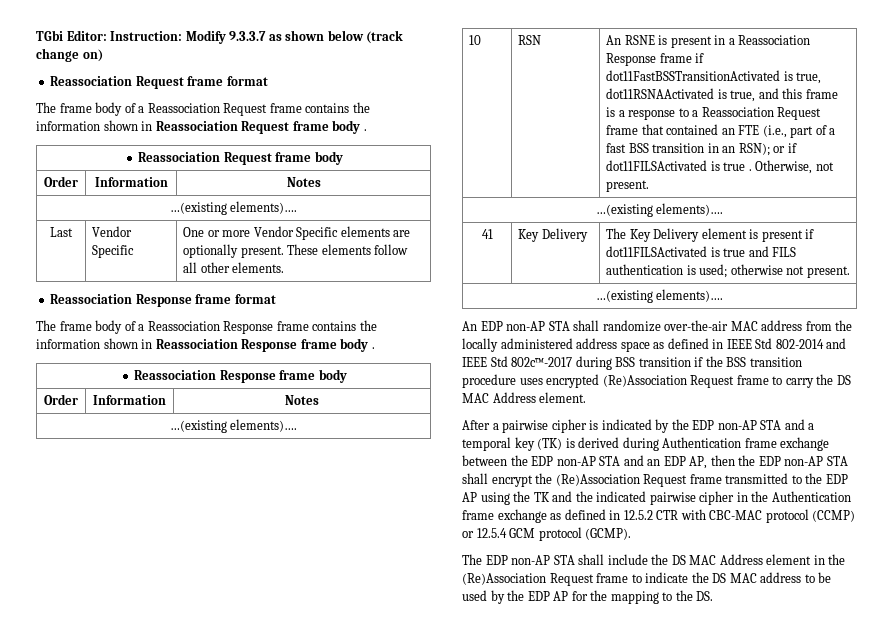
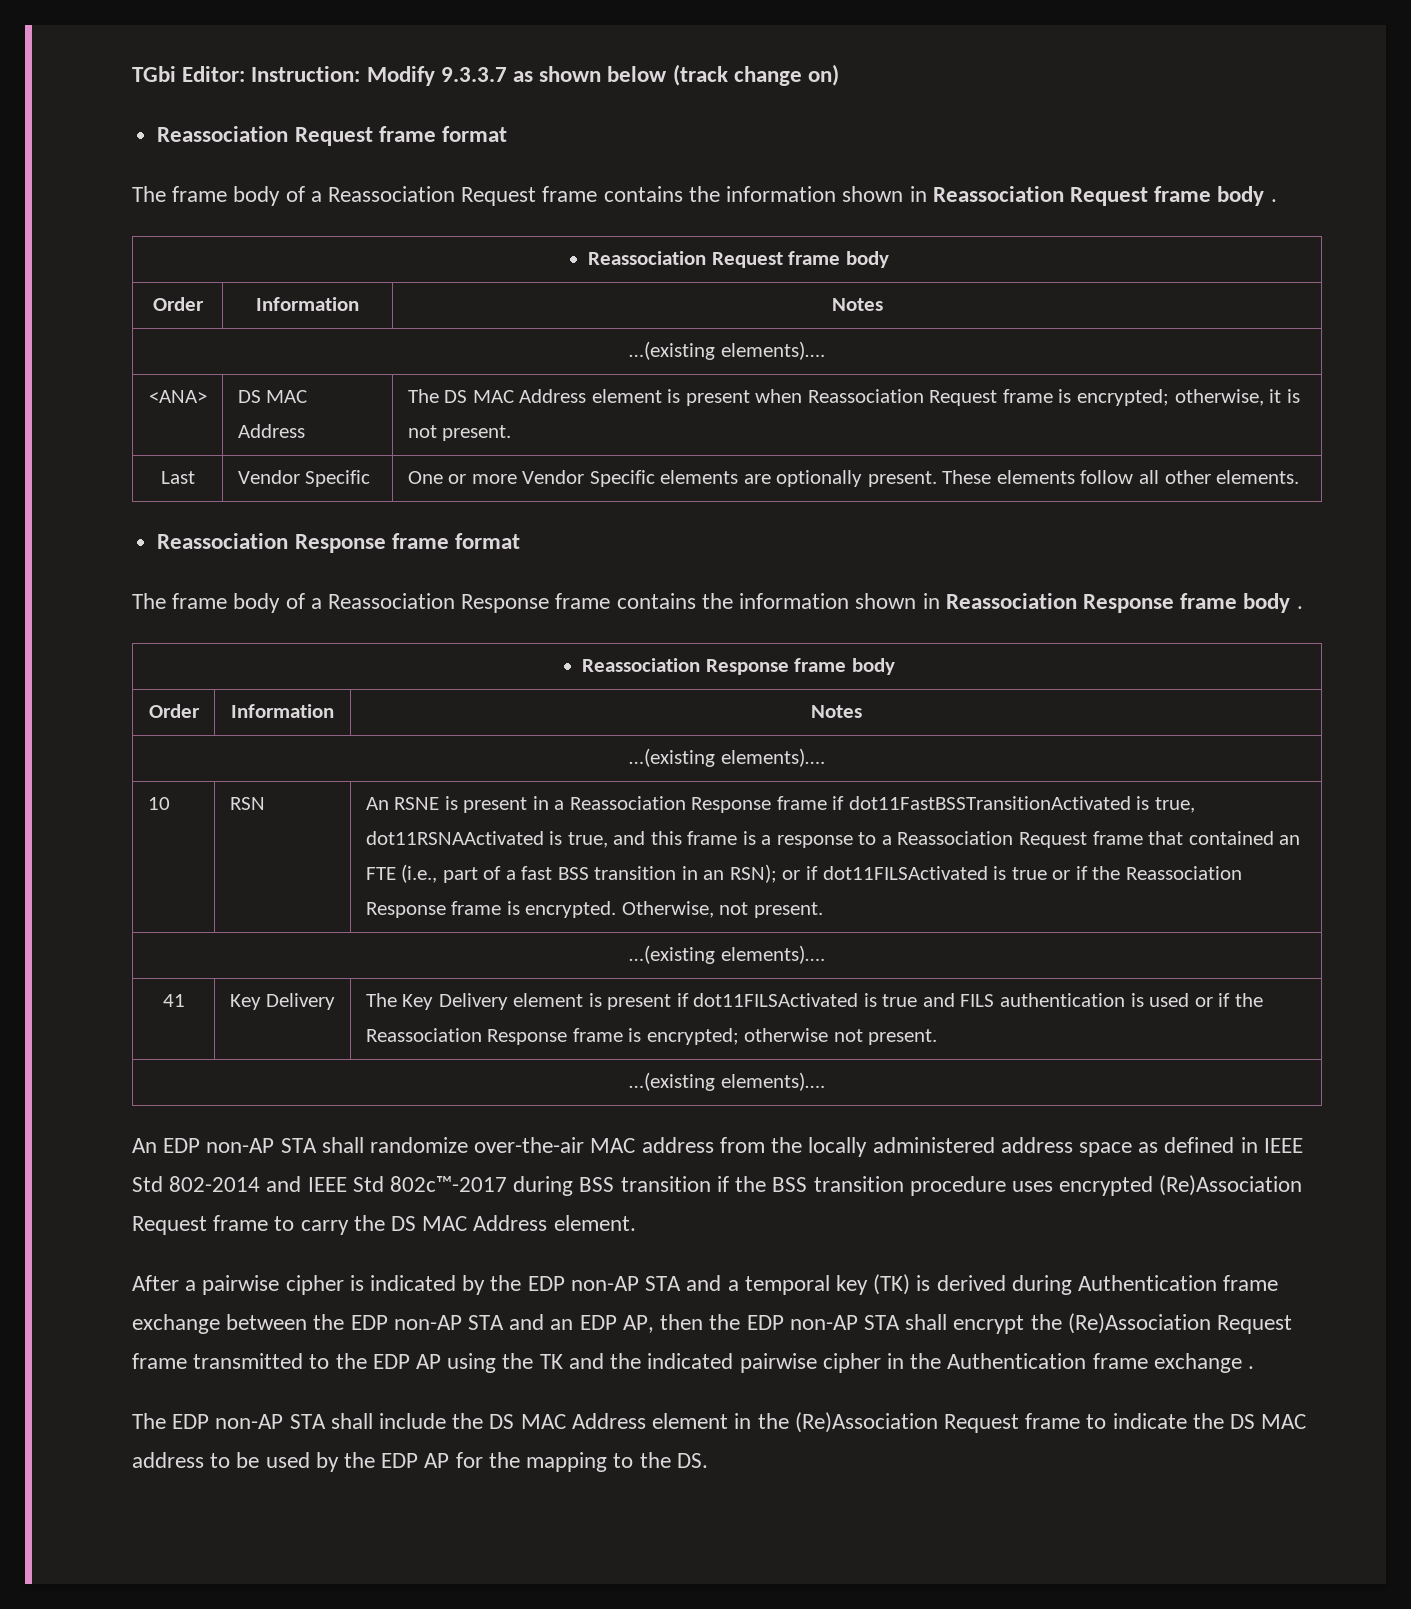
(298, 207) none -> [148,390,207,403] [237,390,308,403] [237,424,305,438] [407,389,1300,406] [407,425,512,441] // <ANA> | DS MAC Address | The DS MAC Address element is present when Reassociation Request frame is encrypted; otherwise, it is not present.
[748,169,752,171] . -> [1052,866,1242,880] [365,901,617,918] or if the Reassociation Response frame is encrypted.
[699,264,728,278] used; -> [1149,993,1263,1007] [365,1028,739,1045] used or if the Reassociation Response frame is encrypted;
[550,509,856,523] [462,527,632,541] as defined in 12.5.2 CTR with CBC-MAC protocol (CCMP) or 12.5.4 GCM protocol (GCMP). -> [1247,1366,1254,1369] .

